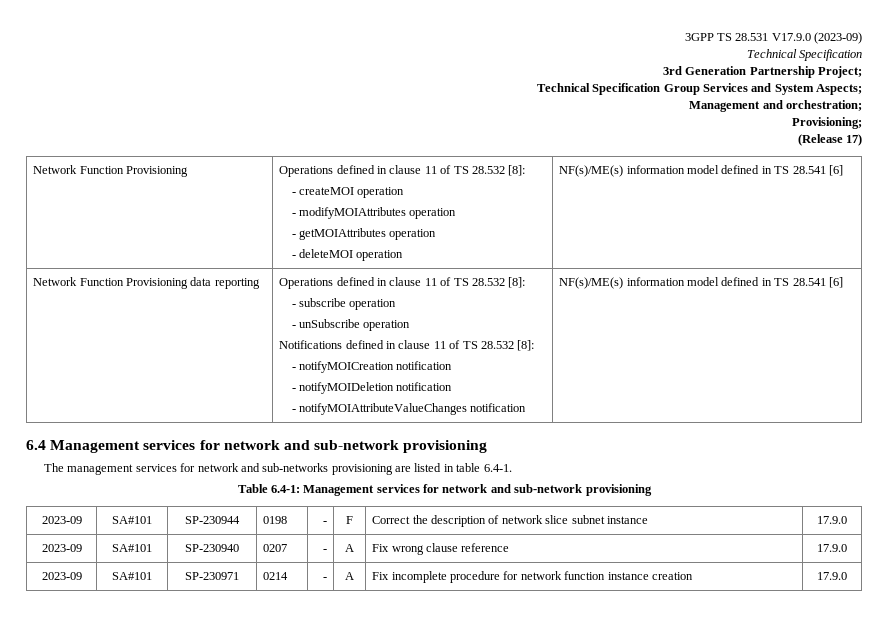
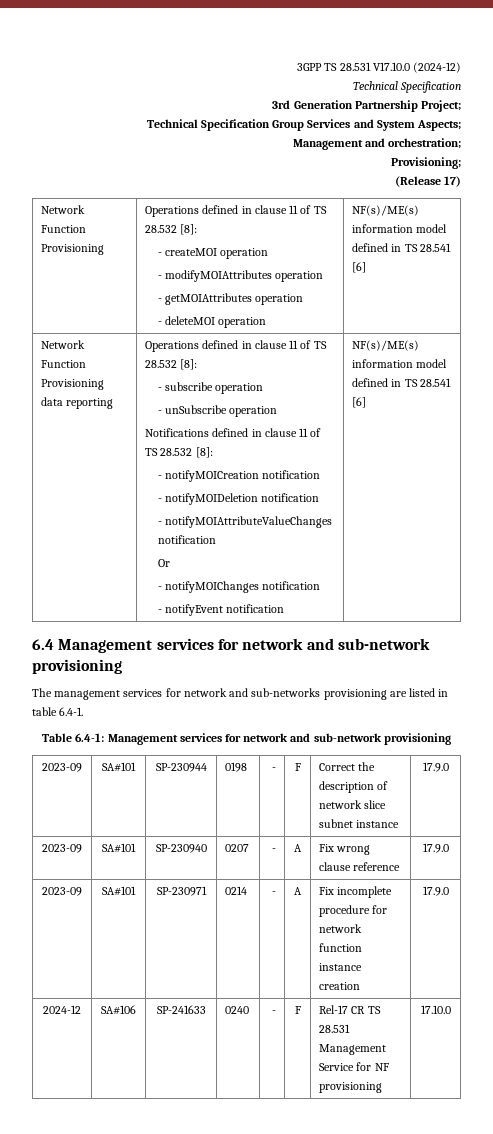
[771,32,862,44] V17.9.0 (2023-09) -> [372,62,461,73] V17.10.0 (2024-12)
(527, 407) none -> [157,559,170,567] [157,581,321,593] [157,604,285,616] // Or // - notifyMOIChanges notification // - notifyEvent notification
(847, 576) none -> [43,1005,81,1014] [101,1005,136,1015] [156,1005,206,1014] [225,1006,250,1014] [271,1010,276,1014] [294,1006,301,1014] [319,1005,381,1014] [319,1024,351,1033] [319,1044,387,1055] [319,1062,389,1071] [319,1082,383,1093] [420,1005,451,1014] // 2024-12 | SA#106 | SP-241633 | 0240 | - | F | Rel-17 CR TS 28.531 Management Service for NF provisioning | 17.10.0

